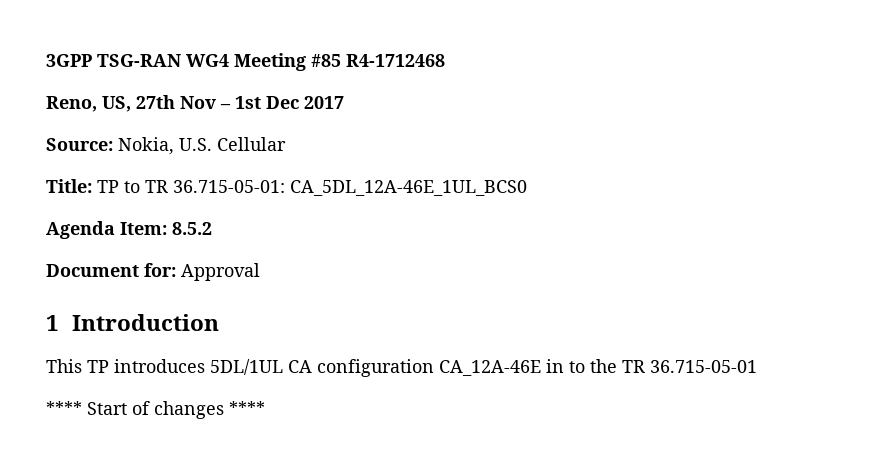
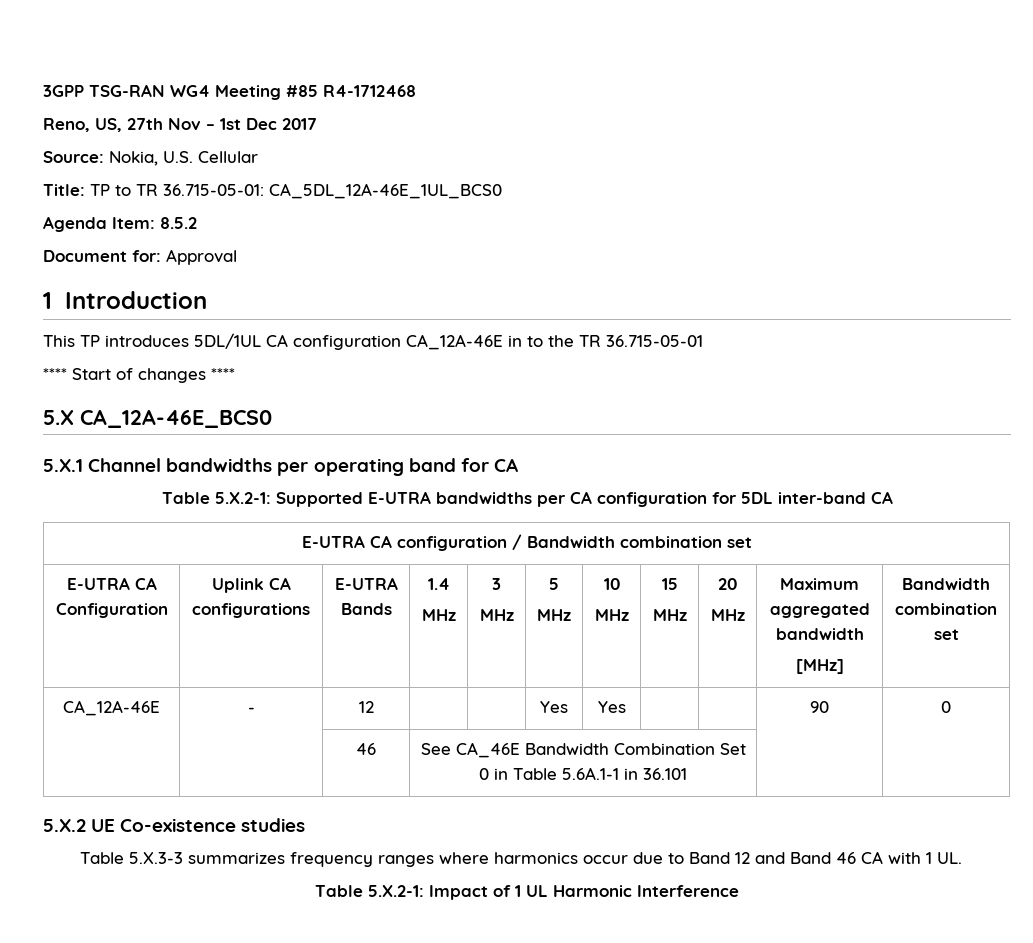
(265, 408) none -> [43,409,272,428] [43,458,518,476] [161,491,893,507] [301,534,752,551] [66,577,157,590] [55,603,168,618] [211,577,291,593] [192,603,310,618] [334,577,398,590] [340,603,392,615] [427,578,450,590] [421,609,456,621] [492,578,501,590] [479,609,514,621] [549,578,559,590] [537,609,571,621] [603,578,620,590] [594,609,629,621] [661,578,678,590] [652,609,687,621] [718,578,737,590] [710,609,745,621] [780,578,859,590] [769,603,870,618] [775,628,864,640] [795,659,844,674] [902,578,990,590] [895,603,997,615] [933,629,959,640] [63,700,160,716] [247,707,255,713] [358,701,374,713] [540,701,568,713] [597,701,626,713] [810,701,829,713] [941,701,951,713] [356,743,376,755] [420,742,746,758] [479,767,687,780] [43,818,306,832] [80,851,963,867] [315,885,739,900] // 5.X CA_12A-46E_BCS0 // 5.X.1 Channel bandwidths per operating band for CA // Table 5.X.2-1: Supported E-UTRA bandwidths per CA configuration for 5DL inter-band CA // E-UTRA CA configuration / Bandwidth combination set // E-UTRA CA Configuration | Uplink CA configurations | E-UTRA Bands | 1.4 // MHz | 3 // MHz | 5 // MHz | 10 // MHz | 15 // MHz | 20 // MHz | Maximum aggregated bandwidth // [MHz] | Bandwidth combination set // CA_12A-46E | - | 12 | | | Yes | Yes | | | 90 | 0 // | | 46 | See CA_46E Bandwidth Combination Set 0 in Table 5.6A.1-1 in 36.101 | | // 5.X.2 UE Co-existence studies // Table 5.X.3-3 summarizes frequency ranges where harmonics occur due to Band 12 and Band 46 CA with 1 UL. // Table 5.X.2-1: Impact of 1 UL Harmonic Interference

